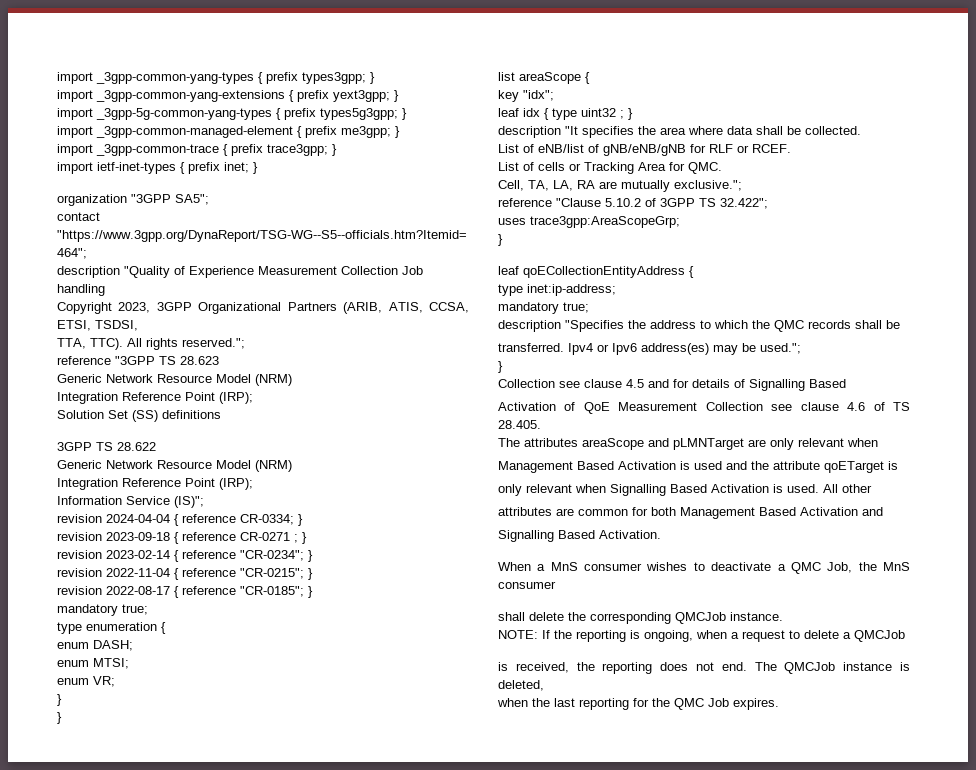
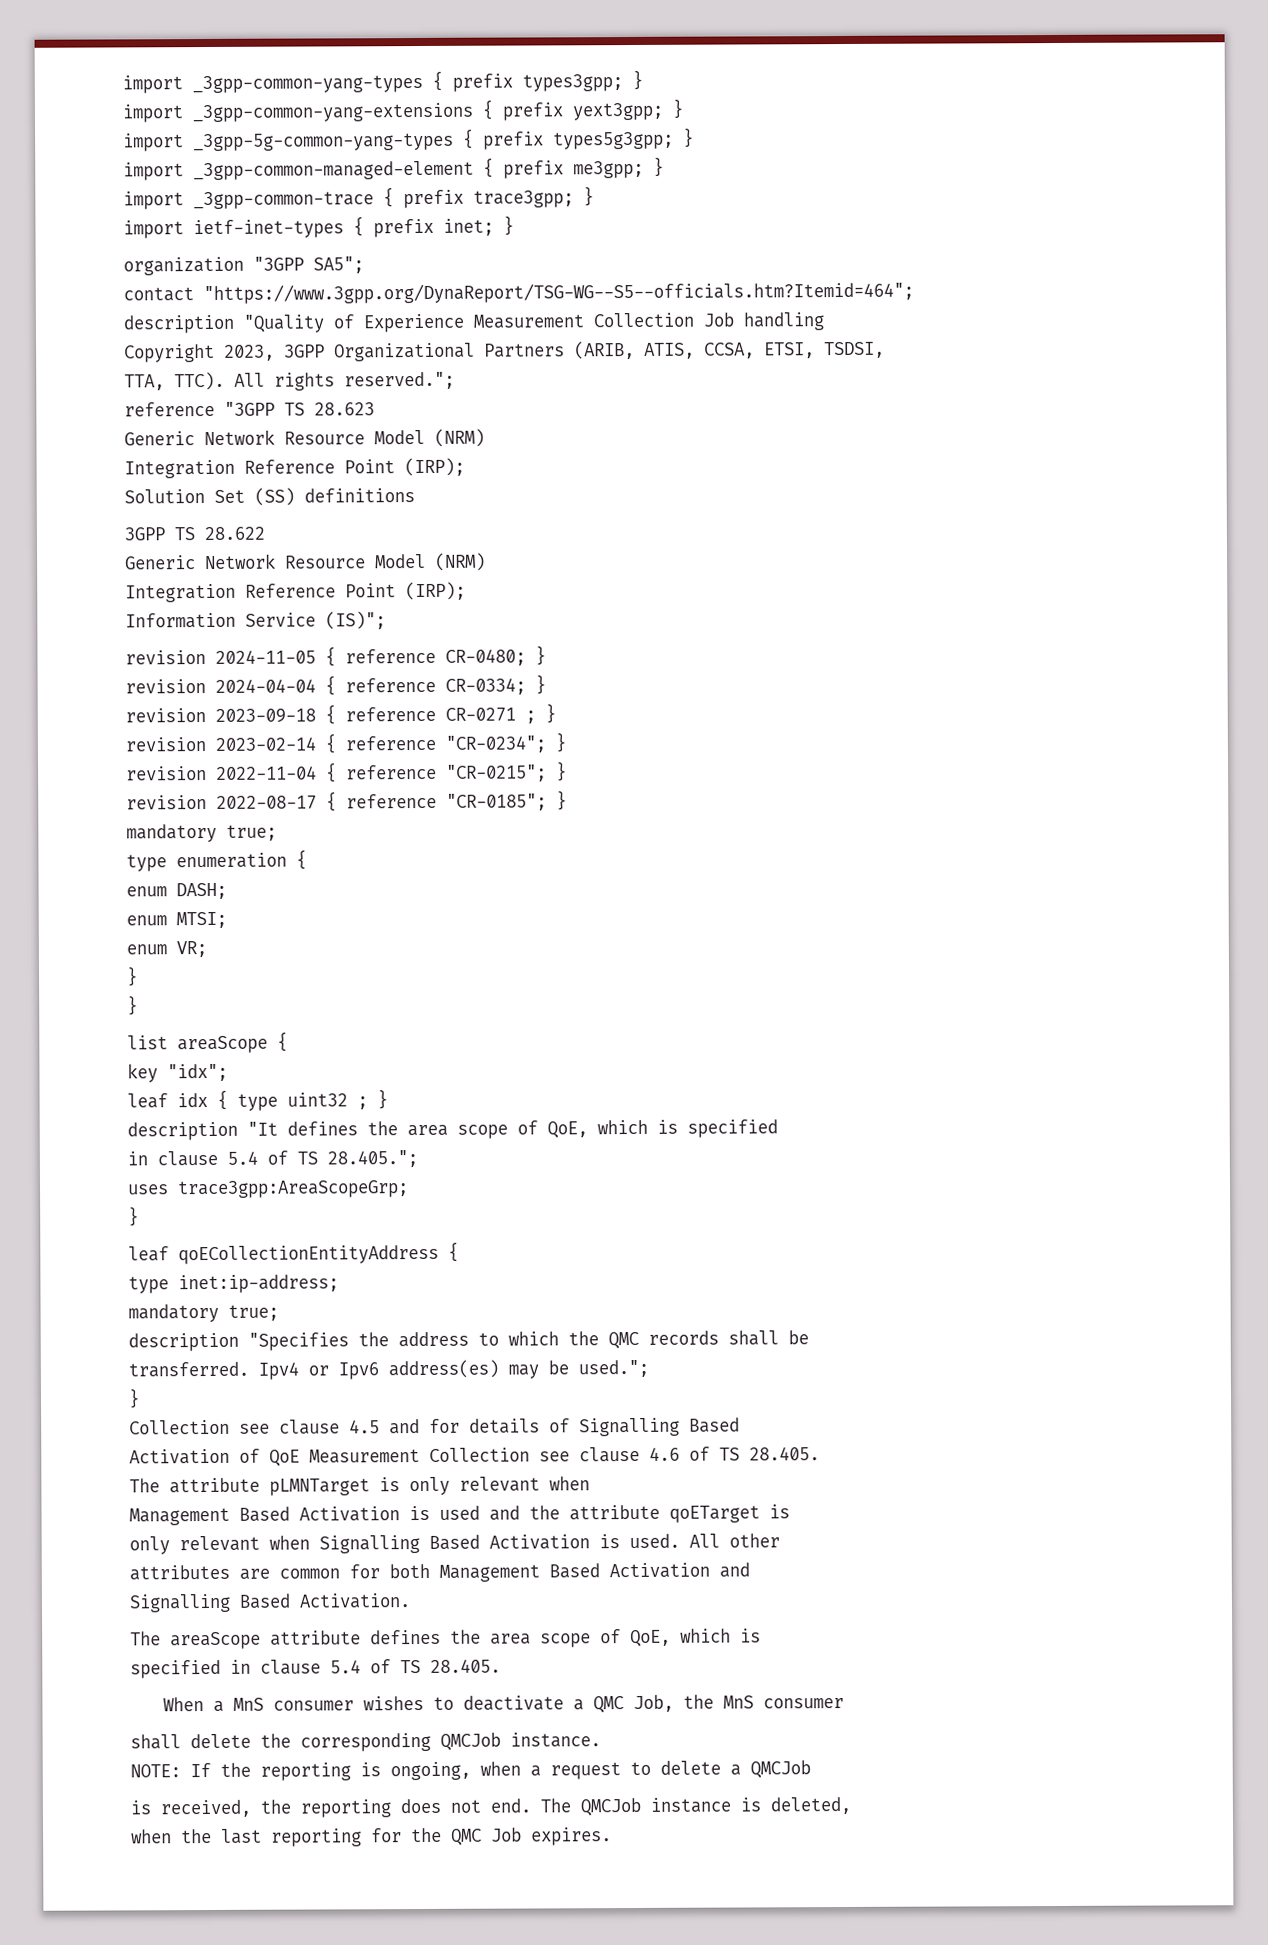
(204, 502) none -> [125,645,546,667] // revision 2024-11-05 { reference CR-0480; }
[582,126,861,138] [498,144,791,156] [498,162,722,174] [498,180,742,192] [498,198,768,209] specifies the area where data shall be collected. // List of eNB/list of gNB/eNB/gNB for RLF or RCEF. // List of cells or Tracking Area for QMC. // Cell, TA, LA, RA are mutually exclusive."; // reference "Clause 5.10.2 of 3GPP TS 32.422"; -> [287,1119,778,1139] [127,1150,418,1168] defines the area scope of QoE, which is specified // in clause 5.4 of TS 28.405.";
[524,438,766,450] attributes areaScope and pLMNTarget are -> [169,1477,400,1496] attribute pLMNTarget is
(661, 534) none -> [130,1628,761,1650] [130,1658,501,1679] // The areaScope attribute defines the area scope of QoE, which is // specified in clause 5.4 of TS 28.405.

